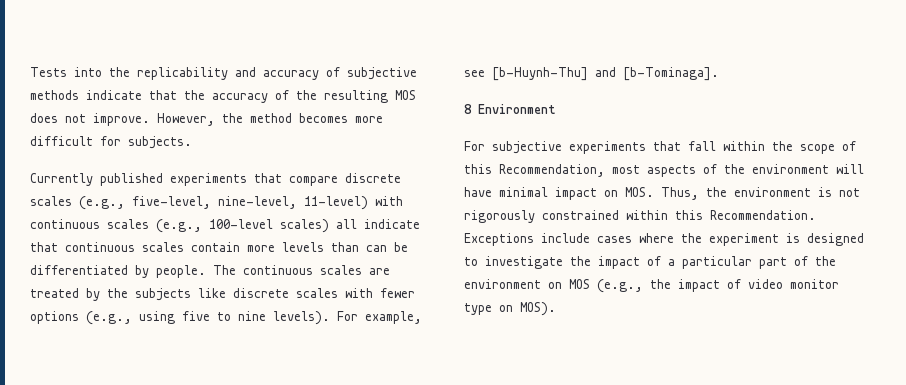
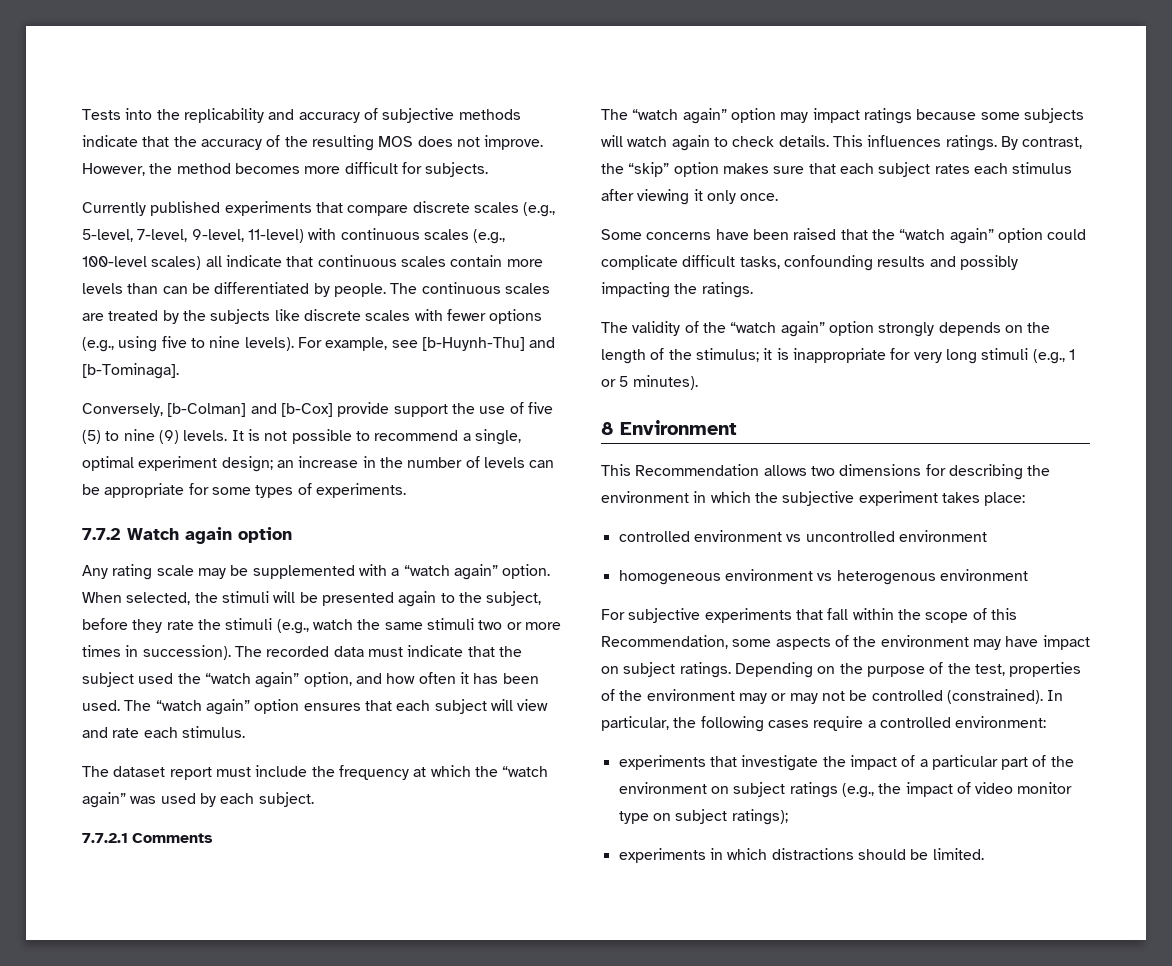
[132,196,297,209] five-level, nine-level, -> [82,229,244,242] 5-level, 7-level, 9-level,
[464,104,555,114] 8 Environment -> [82,402,553,417] [82,429,521,445] [82,456,555,472] [82,483,406,498] [82,527,292,544] [82,564,551,580] [82,591,542,607] [82,618,561,634] [82,645,522,660] [82,672,539,688] [82,699,549,715] [82,726,245,738] [82,765,549,780] [82,792,314,808] [82,833,214,843] [601,108,1084,124] [601,135,1083,151] [601,162,1073,177] [601,189,779,205] [601,228,1087,244] [601,255,1018,271] [601,282,753,298] [601,321,1051,337] [601,348,1075,364] [601,375,698,390] [601,420,737,435] [601,464,1051,480] [601,491,1026,506] [618,530,987,542] [618,569,1028,585] Conversely, [b-Colman] and [b-Cox] provide support the use of five (5) to nine (9) levels. It is not possible to recommend a single, optimal experiment design; an increase in the number of levels can be appropriate for some types of experiments. // 7.7.2 Watch again option // Any rating scale may be supplemented with a “watch again” option. When selected, the stimuli will be presented again to the subject, before they rate the stimuli (e.g., watch the same stimuli two or more times in succession). The recorded data must indicate that the subject used the “watch again” option, and how often it has been used. The “watch again” option ensures that each subject will view and rate each stimulus. // The dataset report must include the frequency at which the “watch again” was used by each subject. // 7.7.2.1 Comments // The “watch again” option may impact ratings because some subjects will watch again to check details. This influences ratings. By contrast, the “skip” option makes sure that each subject rates each stimulus after viewing it only once. // Some concerns have been raised that the “watch again” option could complicate difficult tasks, confounding results and possibly impacting the ratings. // The validity of the “watch again” option strongly depends on the length of the stimulus; it is inappropriate for very long stimuli (e.g., 1 or 5 minutes). // 8 Environment // This Recommendation allows two dimensions for describing the environment in which the subjective experiment takes place: // controlled environment vs uncontrolled environment // homogeneous environment vs heterogenous environment
[612,165,640,174] most -> [732,639,772,647] some
[836,164,864,174] [464,187,860,200] [464,210,816,223] [464,233,864,246] [464,257,478,266] will have minimal impact on MOS. Thus, the environment is not rigorously constrained within this Recommendation. Exceptions include cases where the experiment is designed to -> [972,635,1090,650] [601,662,1082,678] [601,689,1064,704] [601,716,1047,732] [618,755,737,770] may have impact on subject ratings. Depending on the purpose of the test, properties of the environment may or may not be controlled (constrained). In particular, the following cases require a controlled environment: // experiments that
[569,279,590,289] MOS -> [733,782,838,798] subject ratings
[520,302,556,316] MOS). -> [675,809,788,825] [618,848,984,863] subject ratings); // experiments in which distractions should be limited.

